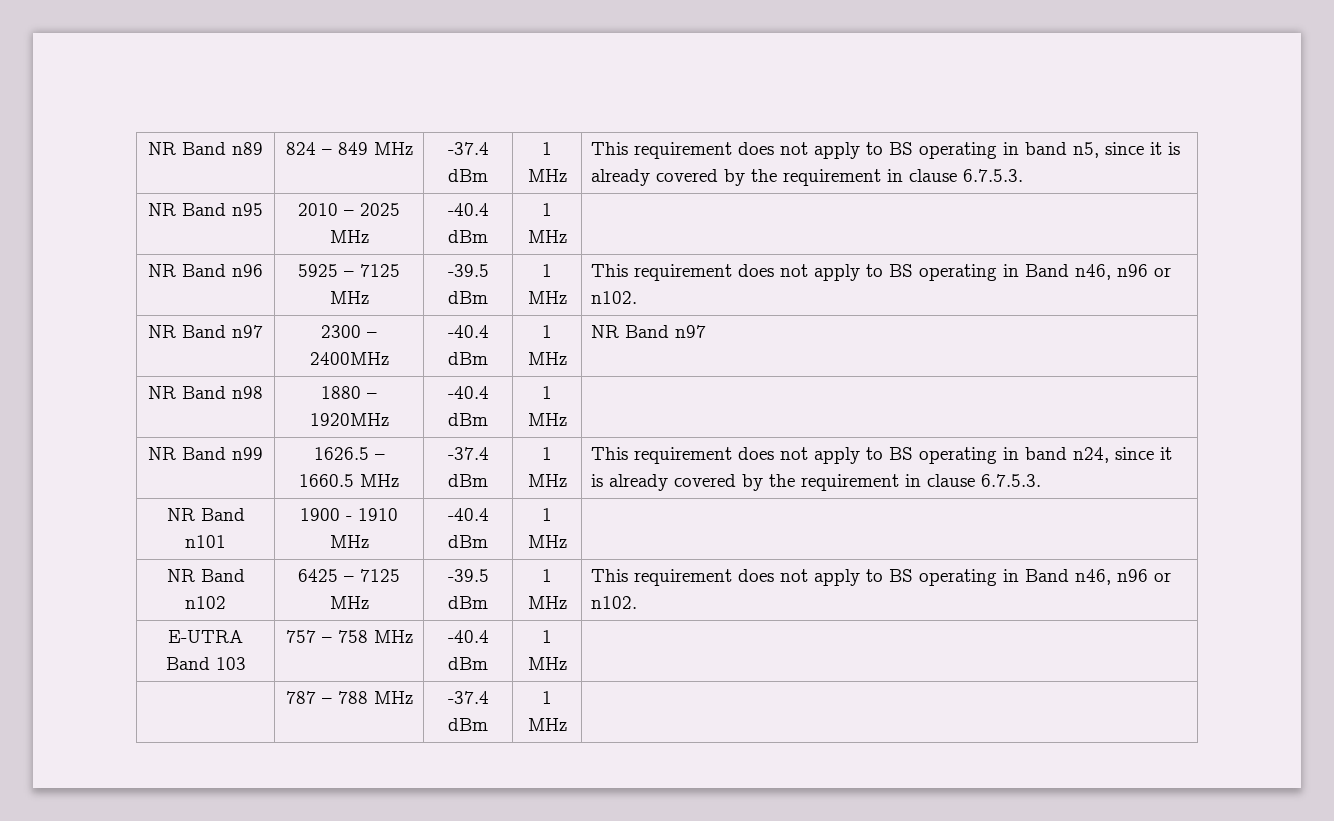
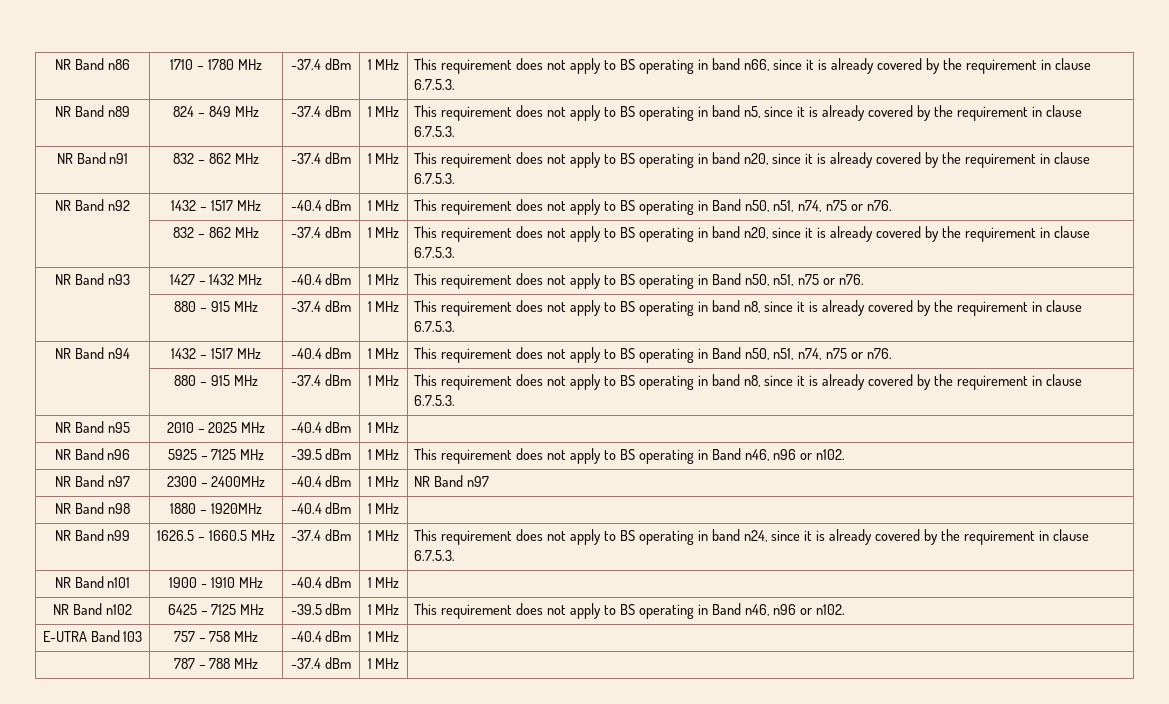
[148,142,226,155] NR Band -> [55,58,130,70] [170,59,262,70] [291,58,351,70] [367,59,400,70] [414,58,1091,74] [414,79,456,90] [55,105,104,117] NR Band n86 | 1710 – 1780 MHz | -37.4 dBm | 1 MHz | This requirement does not apply to BS operating in band n66, since it is already covered by the requirement in clause 6.7.5.3. // NR Band
(1024, 175) none -> [56,152,129,164] [173,153,259,164] [291,152,351,164] [367,153,400,164] [414,152,1090,168] [414,173,456,184] [55,199,130,211] [171,200,261,211] [290,199,352,211] [367,200,400,211] [414,199,893,215] [173,227,259,238] [291,226,351,238] [367,227,400,238] [414,226,1090,242] [414,247,456,258] [55,273,130,285] [169,274,263,285] [290,273,352,285] [367,274,400,285] [414,273,865,289] [174,301,258,312] [291,300,351,312] [367,301,400,312] [414,300,1082,316] [414,321,456,332] [55,347,130,359] [171,348,261,359] [290,347,352,359] [367,348,400,359] [414,347,893,363] [174,375,258,386] [291,374,351,386] [367,375,400,386] [414,374,1082,390] [414,395,456,406] // NR Band n91 | 832 – 862 MHz | -37.4 dBm | 1 MHz | This requirement does not apply to BS operating in band n20, since it is already covered by the requirement in clause 6.7.5.3. // NR Band n92 | 1432 – 1517 MHz | -40.4 dBm | 1 MHz | This requirement does not apply to BS operating in Band n50, n51, n74, n75 or n76. // | 832 – 862 MHz | -37.4 dBm | 1 MHz | This requirement does not apply to BS operating in band n20, since it is already covered by the requirement in clause 6.7.5.3. // NR Band n93 | 1427 – 1432 MHz | -40.4 dBm | 1 MHz | This requirement does not apply to BS operating in Band n50, n51, n75 or n76. // | 880 – 915 MHz | -37.4 dBm | 1 MHz | This requirement does not apply to BS operating in band n8, since it is already covered by the requirement in clause 6.7.5.3. // NR Band n94 | 1432 – 1517 MHz | -40.4 dBm | 1 MHz | This requirement does not apply to BS operating in Band n50, n51, n74, n75 or n76. // | 880 – 915 MHz | -37.4 dBm | 1 MHz | This requirement does not apply to BS operating in band n8, since it is already covered by the requirement in clause 6.7.5.3.

